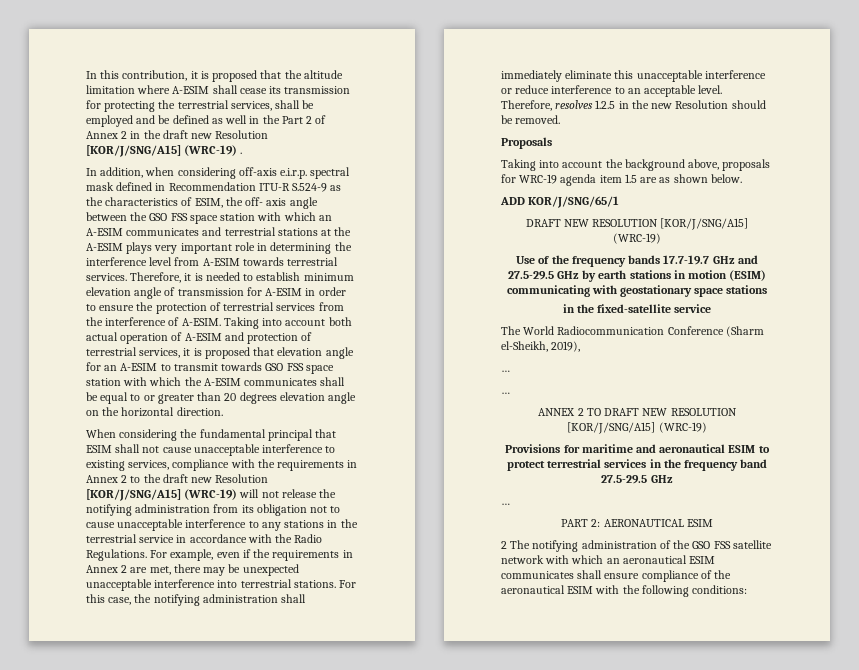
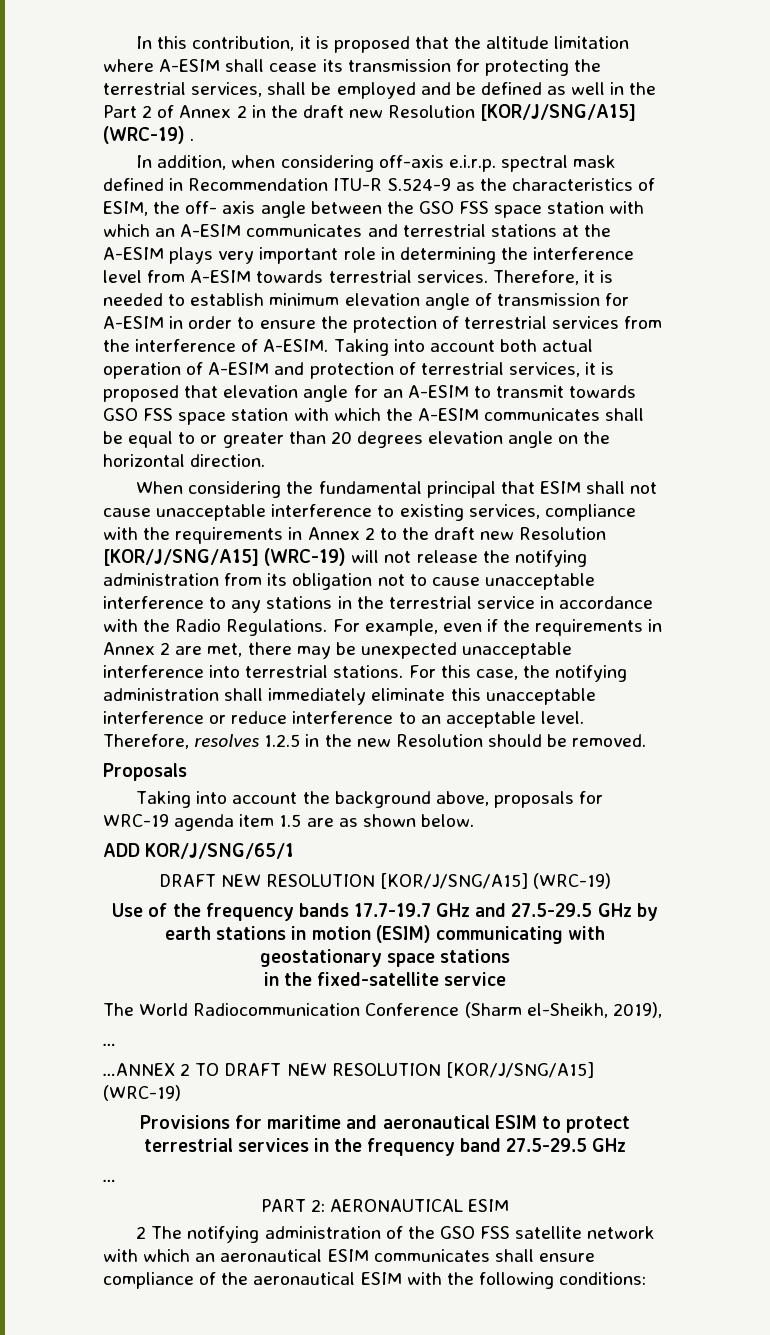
[501,392,510,394] [538,408,576,416] … // ANNEX -> [103,1063,175,1076] …ANNEX

